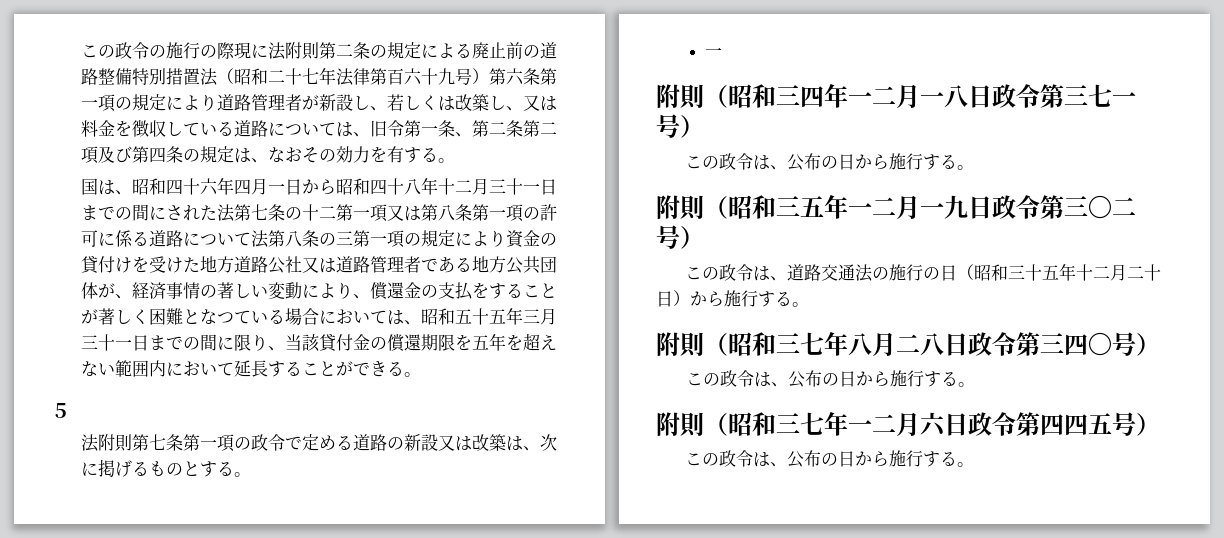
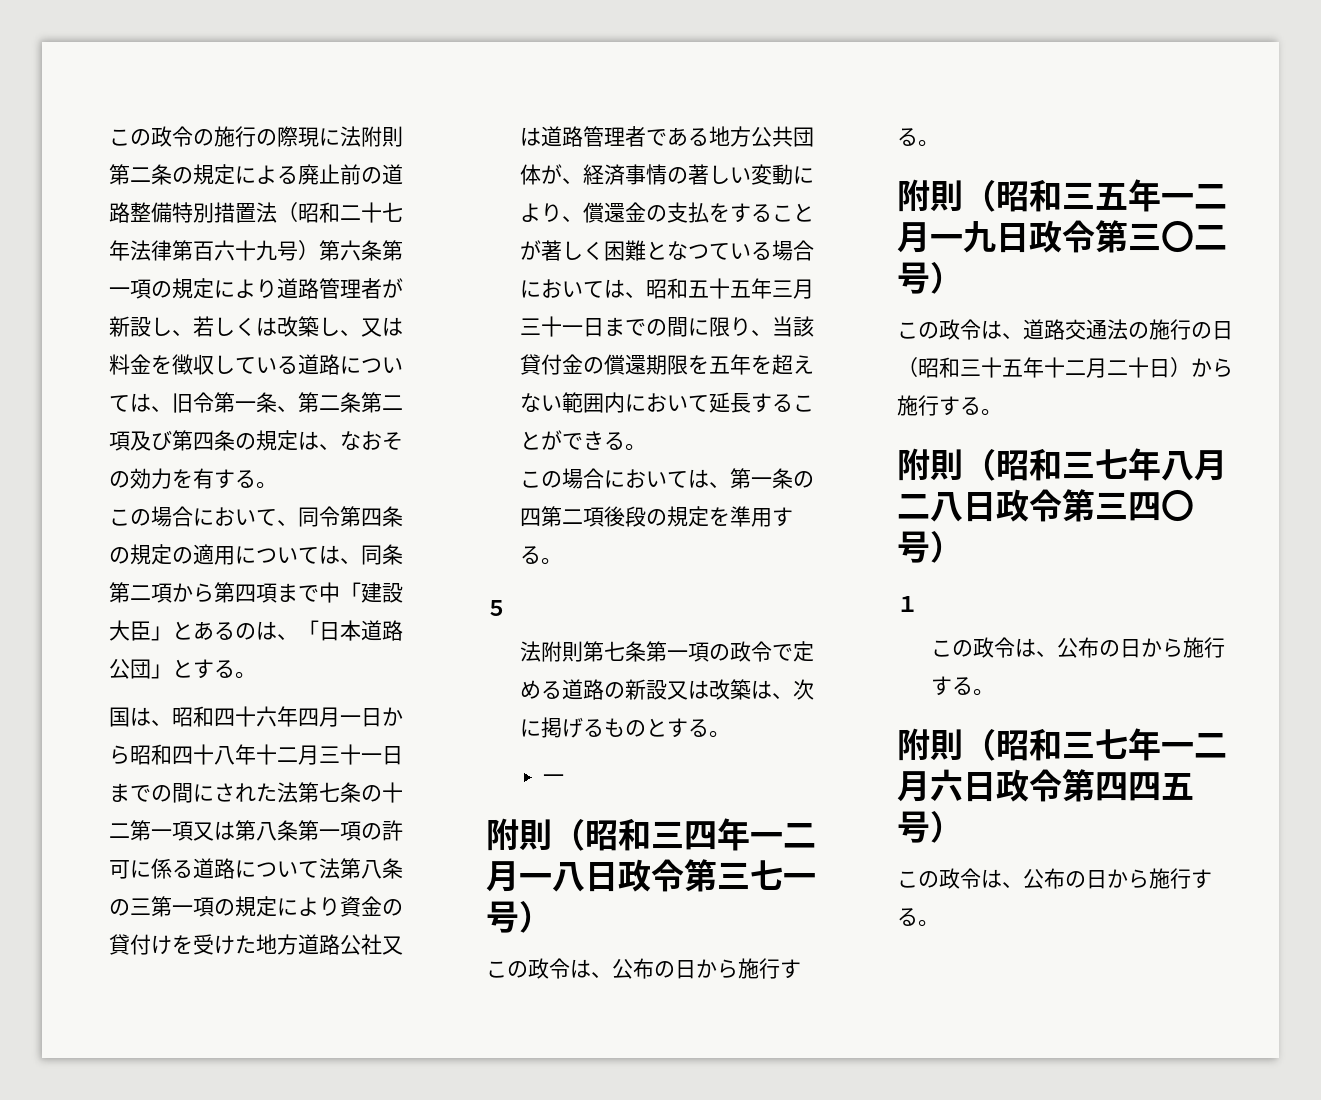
(456, 160) none -> [109,506,404,527] [109,544,404,565] [109,582,404,603] [109,620,404,641] [109,659,257,679] // この場合において、同令第四条の規定の適用については、同条第二項から第四項まで中「建設大臣」とあるのは、「日本道路公団」とする。
(422, 374) none -> [520,468,815,489] [520,506,794,527] [520,546,563,565] // この場合においては、第一条の四第二項後段の規定を準用する。
(1160, 344) none -> [897,596,918,612] // １

